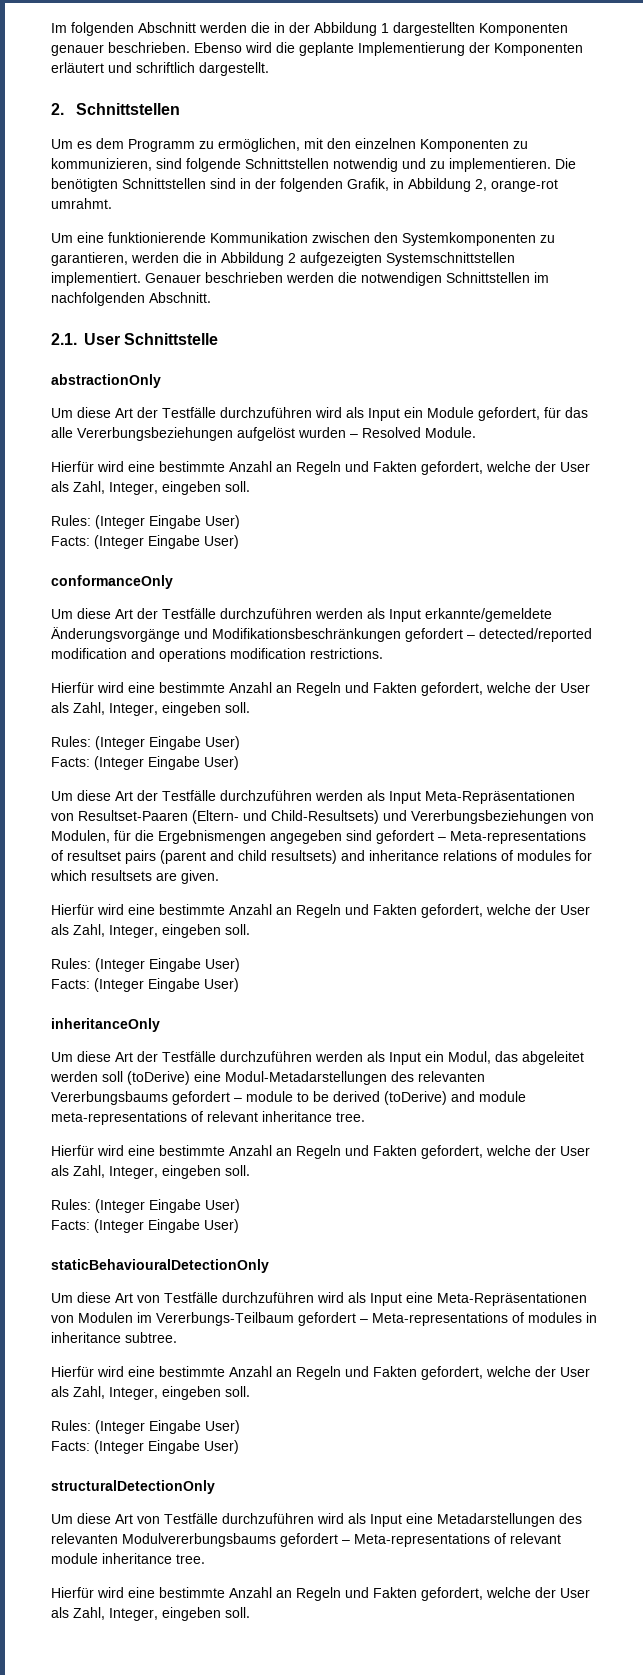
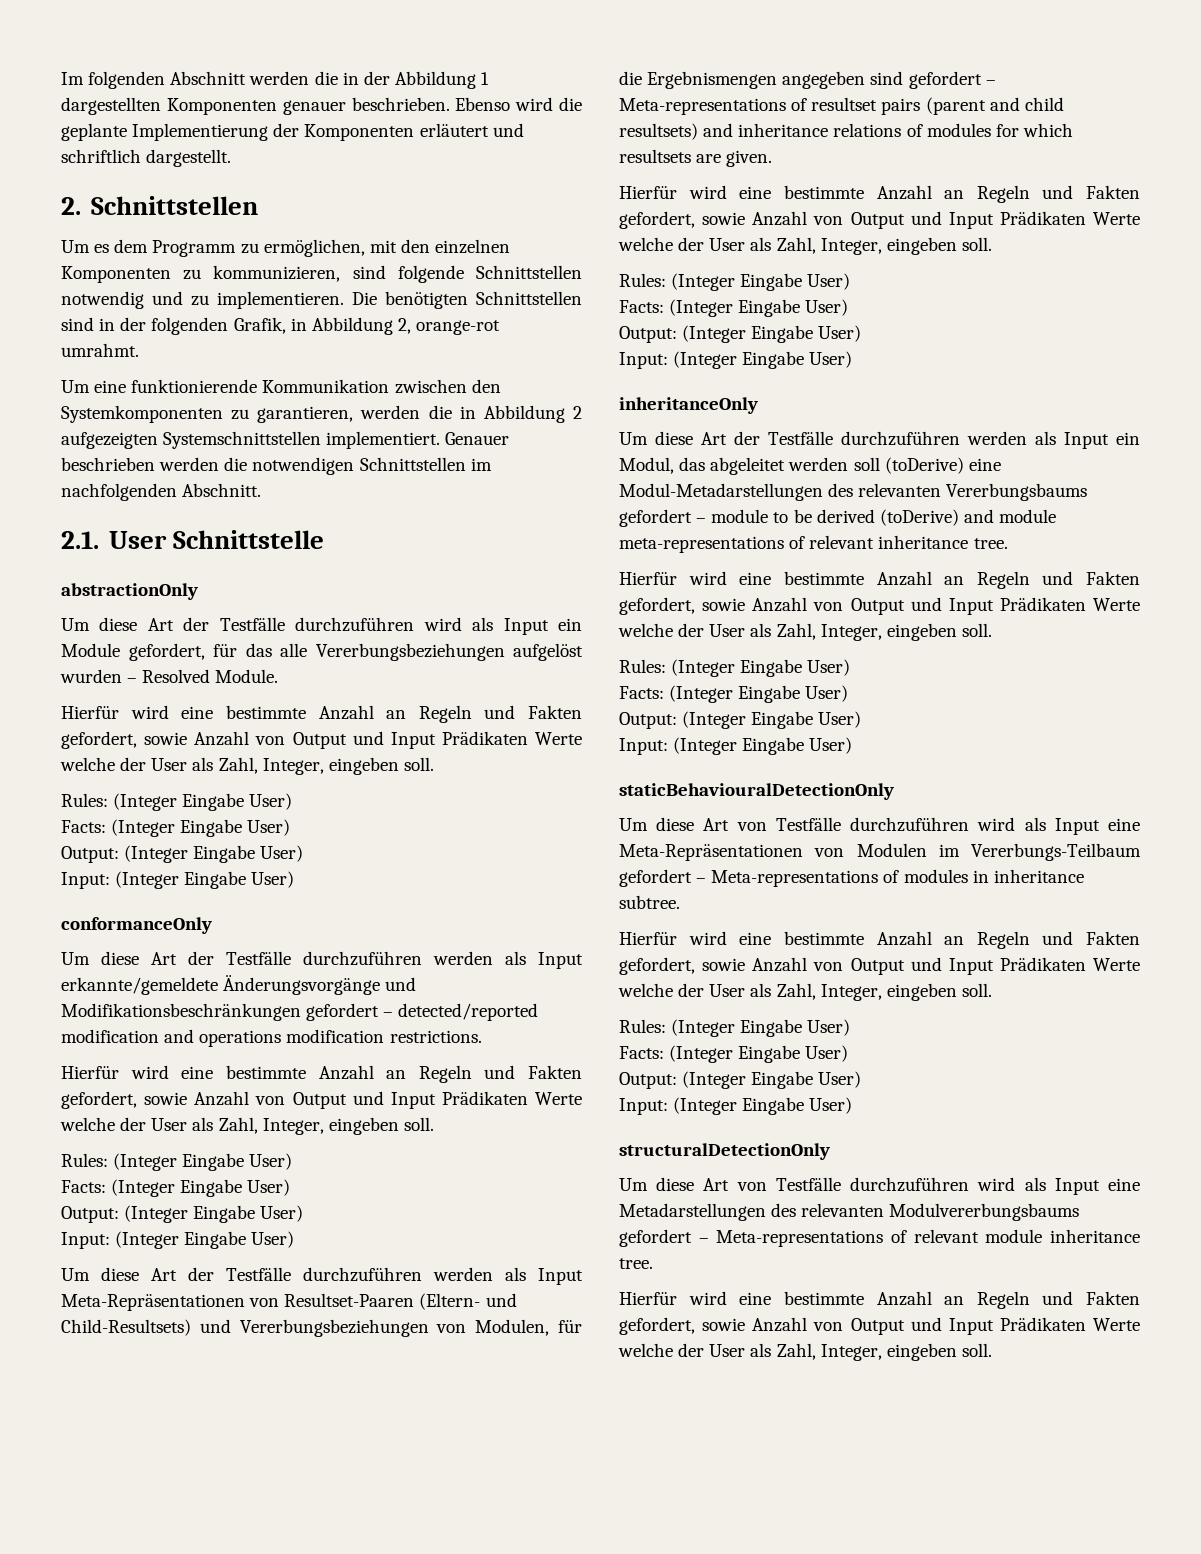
(483, 468) none -> [144,731,582,749] sowie Anzahl von Output und Input Prädikaten Werte
(239, 542) none -> [61,845,304,863] [61,871,295,889] // Output: (Integer Eingabe User) // Input: (Integer Eingabe User)
(483, 689) none -> [144,1091,582,1109] sowie Anzahl von Output und Input Prädikaten Werte
(239, 763) none -> [61,1205,304,1223] [61,1231,295,1249] // Output: (Integer Eingabe User) // Input: (Integer Eingabe User)
(483, 911) none -> [702,211,1140,229] sowie Anzahl von Output und Input Prädikaten Werte
(239, 985) none -> [619,325,862,343] [619,351,853,369] // Output: (Integer Eingabe User) // Input: (Integer Eingabe User)
(483, 1152) none -> [702,597,1140,615] sowie Anzahl von Output und Input Prädikaten Werte
(239, 1226) none -> [619,711,862,729] [619,737,853,755] // Output: (Integer Eingabe User) // Input: (Integer Eingabe User)
(483, 1373) none -> [702,957,1140,975] sowie Anzahl von Output und Input Prädikaten Werte
(239, 1447) none -> [619,1071,862,1089] [619,1097,853,1115] // Output: (Integer Eingabe User) // Input: (Integer Eingabe User)
(483, 1594) none -> [702,1317,1140,1335] sowie Anzahl von Output und Input Prädikaten Werte

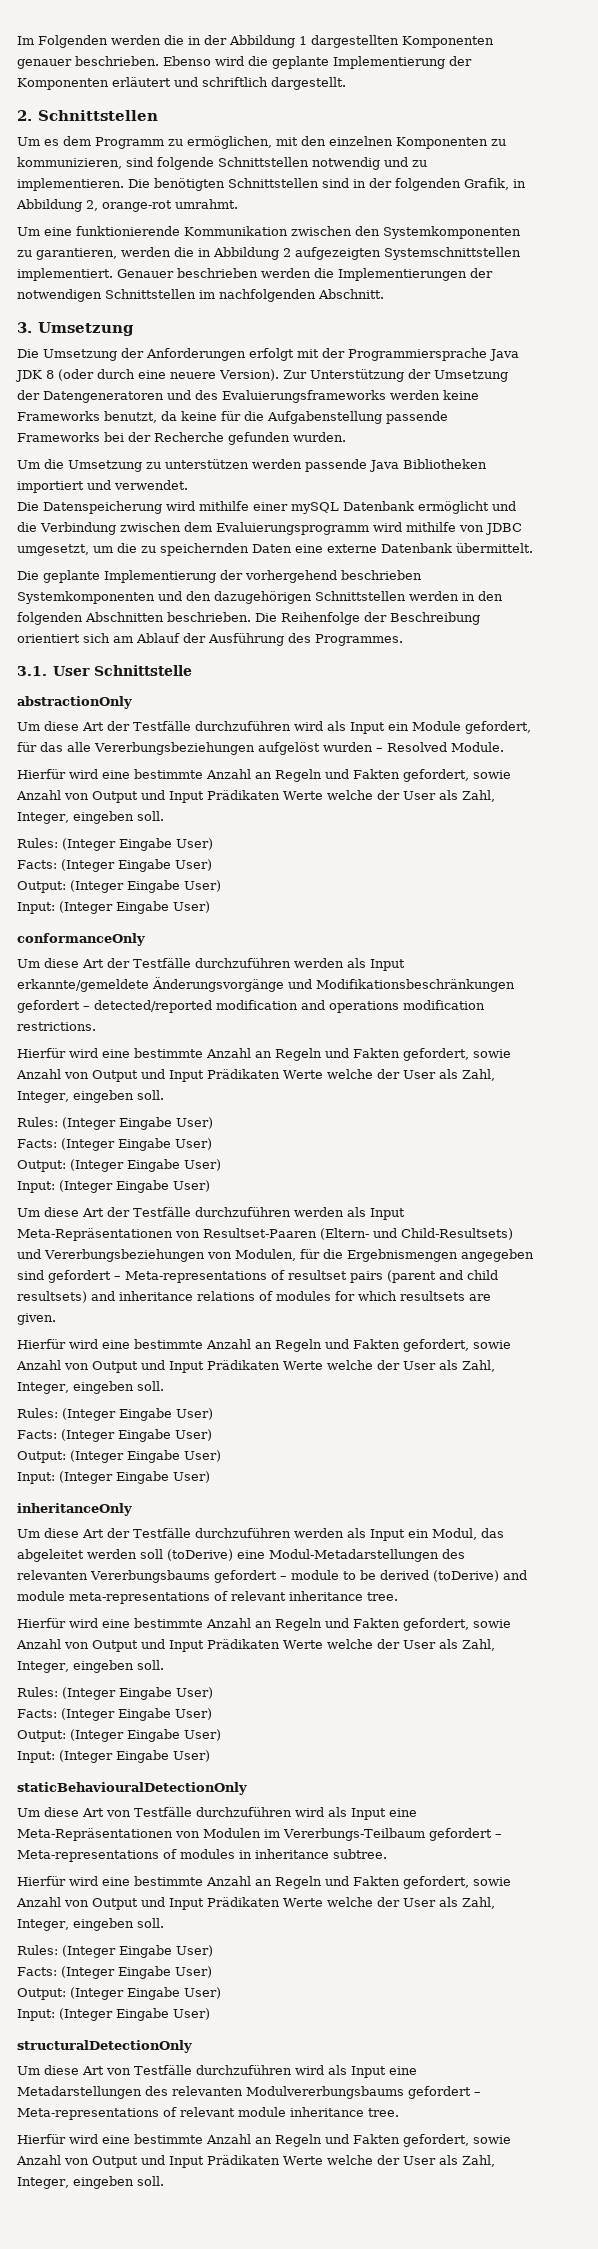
[88,71,247,89] folgenden Abschnitt -> [38,35,108,48] Folgenden
(248, 464) none -> [338,268,493,281] Implementierungen der
[61,531,99,549] 2.1. -> [17,322,135,336] [17,348,519,361] [15,369,508,382] [17,390,479,403] [17,411,448,424] [17,432,346,445] [17,459,487,472] [17,480,188,493] [17,501,516,514] [17,522,522,535] [17,543,533,556] [17,570,422,583] [17,591,503,604] [17,612,480,625] [17,633,403,646] [17,666,47,676] 3. Umsetzung // Die Umsetzung der Anforderungen erfolgt mit der Programmiersprache Java JDK 8 (oder durch eine neuere Version). Zur Unterstützung der Umsetzung der Datengeneratoren und des Evaluierungsframeworks werden keine Frameworks benutzt, da keine für die Aufgabenstellung passende Frameworks bei der Recherche gefunden wurden. // Um die Umsetzung zu unterstützen werden passende Java Bibliotheken importiert und verwendet. // Die Datenspeicherung wird mithilfe einer mySQL Datenbank ermöglicht und die Verbindung zwischen dem Evaluierungsprogramm wird mithilfe von JDBC umgesetzt, um die zu speichernden Daten eine externe Datenbank übermittelt. // Die geplante Implementierung der vorhergehend beschrieben Systemkomponenten und den dazugehörigen Schnittstellen werden in den folgenden Abschnitten beschrieben. Die Reihenfolge der Beschreibung orientiert sich am Ablauf der Ausführung des Programmes. // 3.1.

